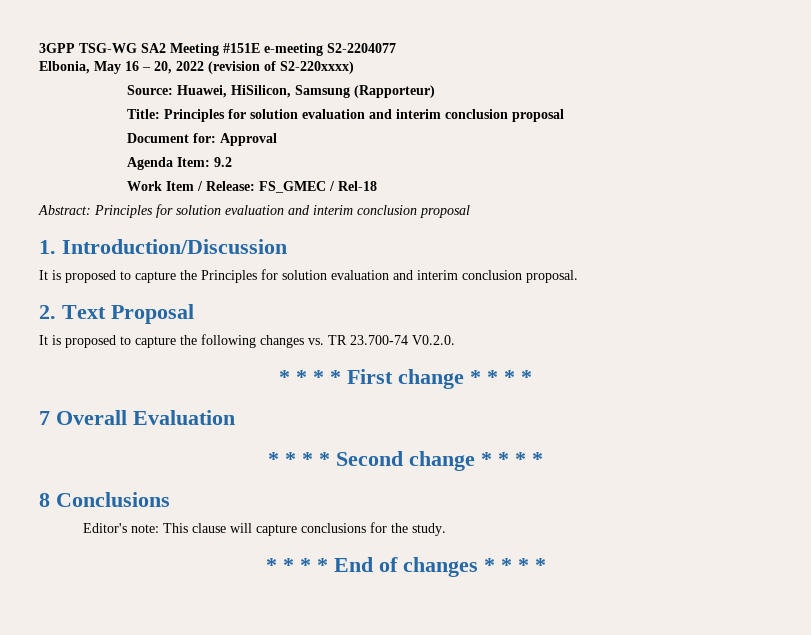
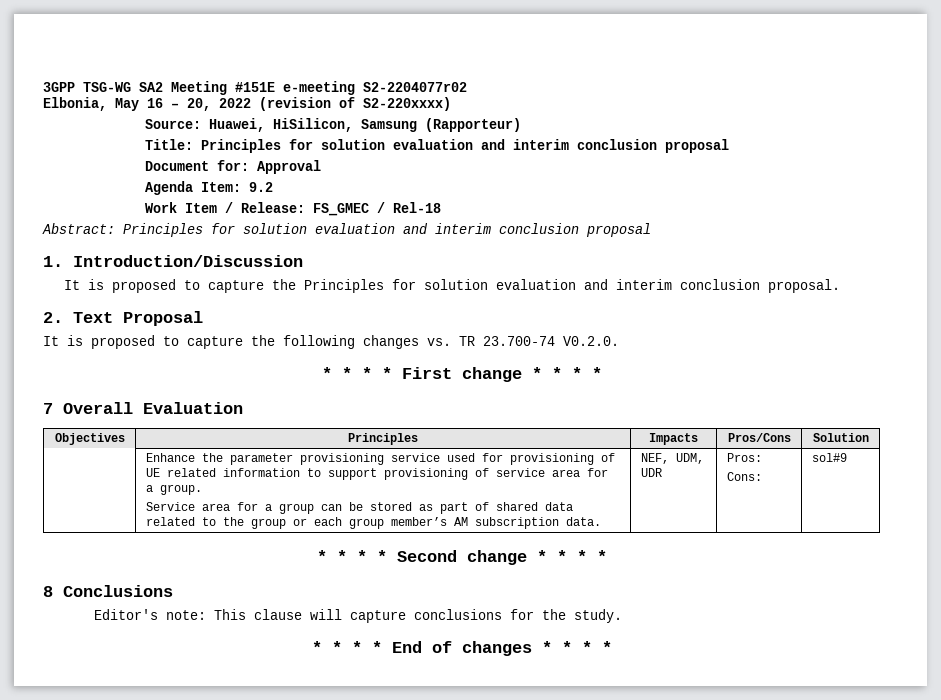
[327,43,396,53] S2-2204077 -> [363,82,467,92] S2-2204077r02
(235, 417) none -> [54,433,125,445] [347,433,418,445] [649,433,698,445] [727,433,791,442] [812,433,869,442] [145,453,615,465] [145,468,608,480] [145,484,202,495] [145,502,573,514] [145,517,601,529] [640,453,704,464] [640,468,662,477] [726,453,762,462] [726,472,762,481] [811,453,847,462] // Objectives | Principles | Impacts | Pros/Cons | Solution // | Enhance the parameter provisioning service used for provisioning of UE related information to support provisioning of service area for a group. // Service area for a group can be stored as part of shared data related to the group or each group member’s AM subscription data. | NEF, UDM, UDR | Pros: // Cons: | sol#9

